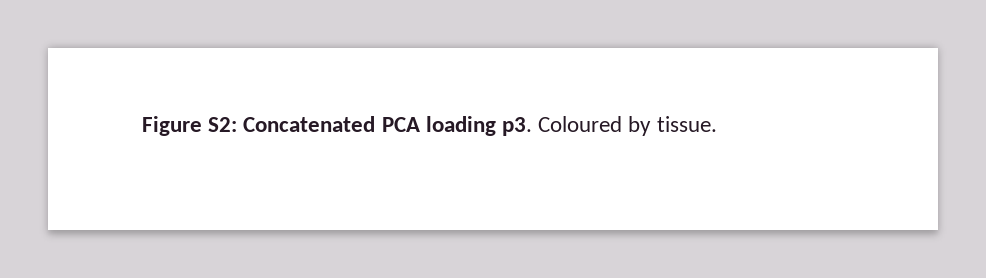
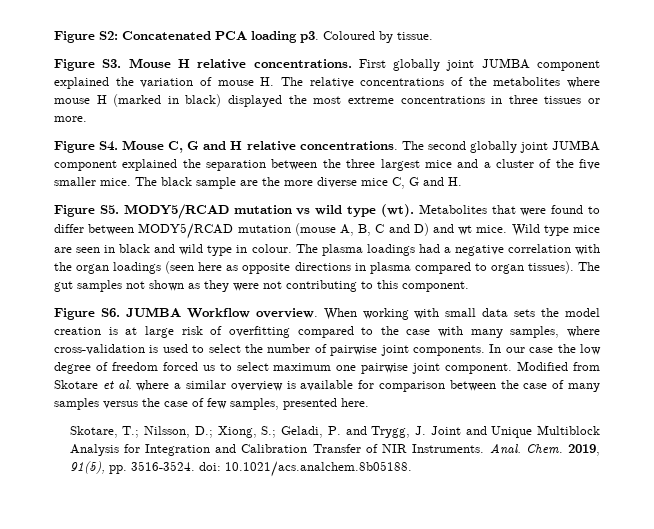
(717, 124) none -> [54,58,600,71] [54,77,600,89] [54,94,601,107] [54,116,87,122] [54,140,600,153] [54,159,600,171] [54,177,462,189] [54,204,600,219] [54,223,600,239] [54,244,600,256] [54,261,600,274] [54,280,469,292] [54,307,601,320] [54,326,601,338] [54,344,601,356] [54,361,600,374] [54,380,601,392] [54,398,369,410] [69,425,601,438] [69,443,601,456] [69,461,412,477] // Figure S3. Mouse H relative concentrations. First globally joint JUMBA component explained the variation of mouse H. The relative concentrations of the metabolites where mouse H (marked in black) displayed the most extreme concentrations in three tissues or more. // Figure S4. Mouse C, G and H relative concentrations. The second globally joint JUMBA component explained the separation between the three largest mice and a cluster of the five smaller mice. The black sample are the more diverse mice C, G and H. // Figure S5. MODY5/RCAD mutation vs wild type (wt). Metabolites that were found to differ between MODY5/RCAD mutation (mouse A, B, C and D) and wt mice. Wild type mice are seen in black and wild type in colour. The plasma loadings had a negative correlation with the organ loadings (seen here as opposite directions in plasma compared to organ tissues). The gut samples not shown as they were not contributing to this component. // Figure S6. JUMBA Workflow overview. When working with small data sets the model creation is at large risk of overfitting compared to the case with many samples, where cross-validation is used to select the number of pairwise joint components. In our case the low degree of freedom forced us to select maximum one pairwise joint component. Modified from Skotare et al. where a similar overview is available for comparison between the case of many samples versus the case of few samples, presented here. // Skotare, T.; Nilsson, D.; Xiong, S.; Geladi, P. and Trygg, J. Joint and Unique Multiblock Analysis for Integration and Calibration Transfer of NIR Instruments. Anal. Chem. 2019, 91(5), pp. 3516-3524. doi: 10.1021/acs.analchem.8b05188.

